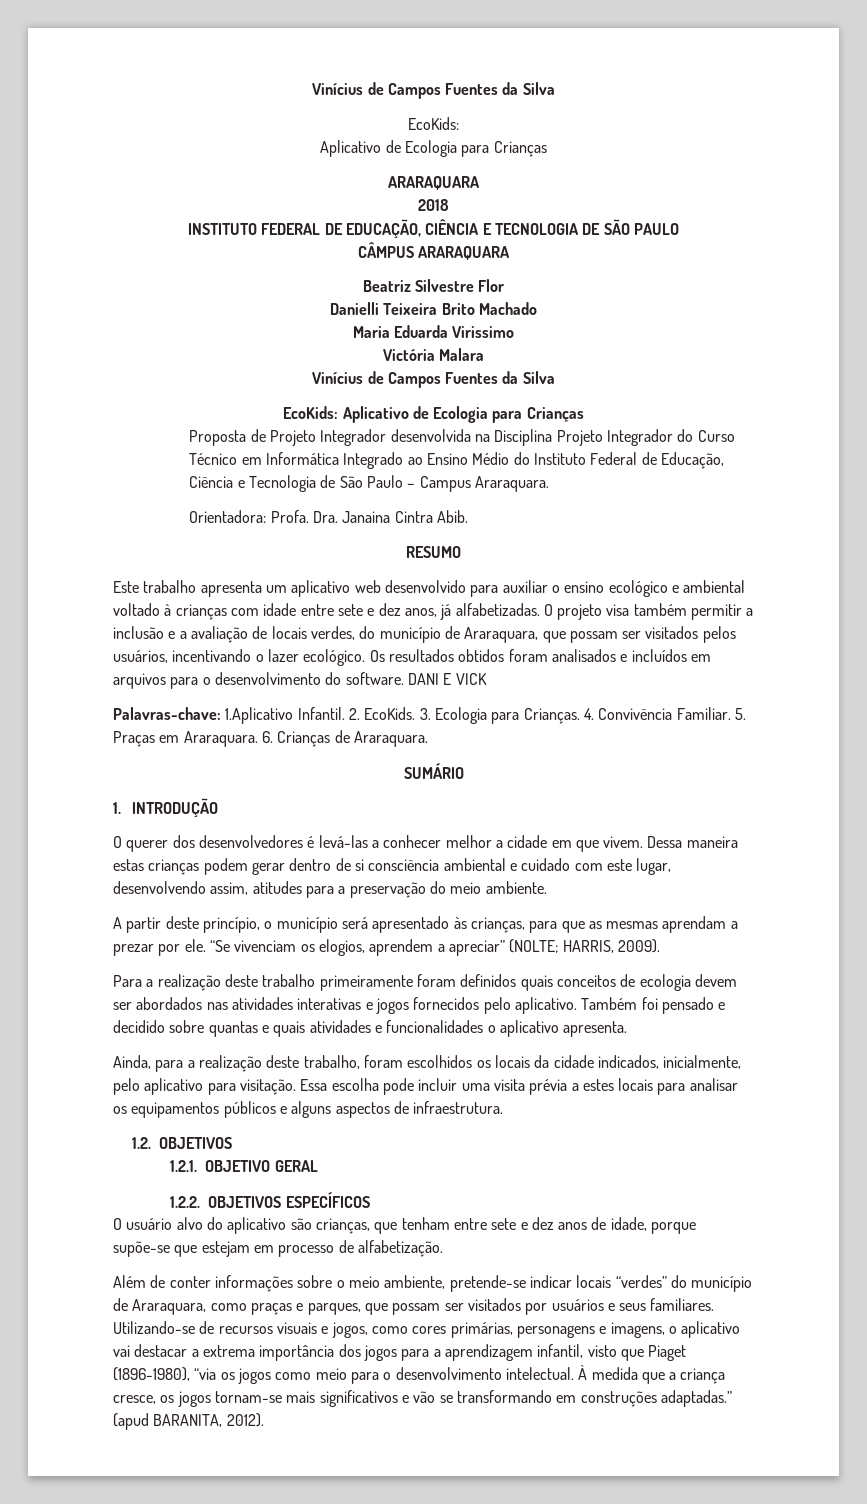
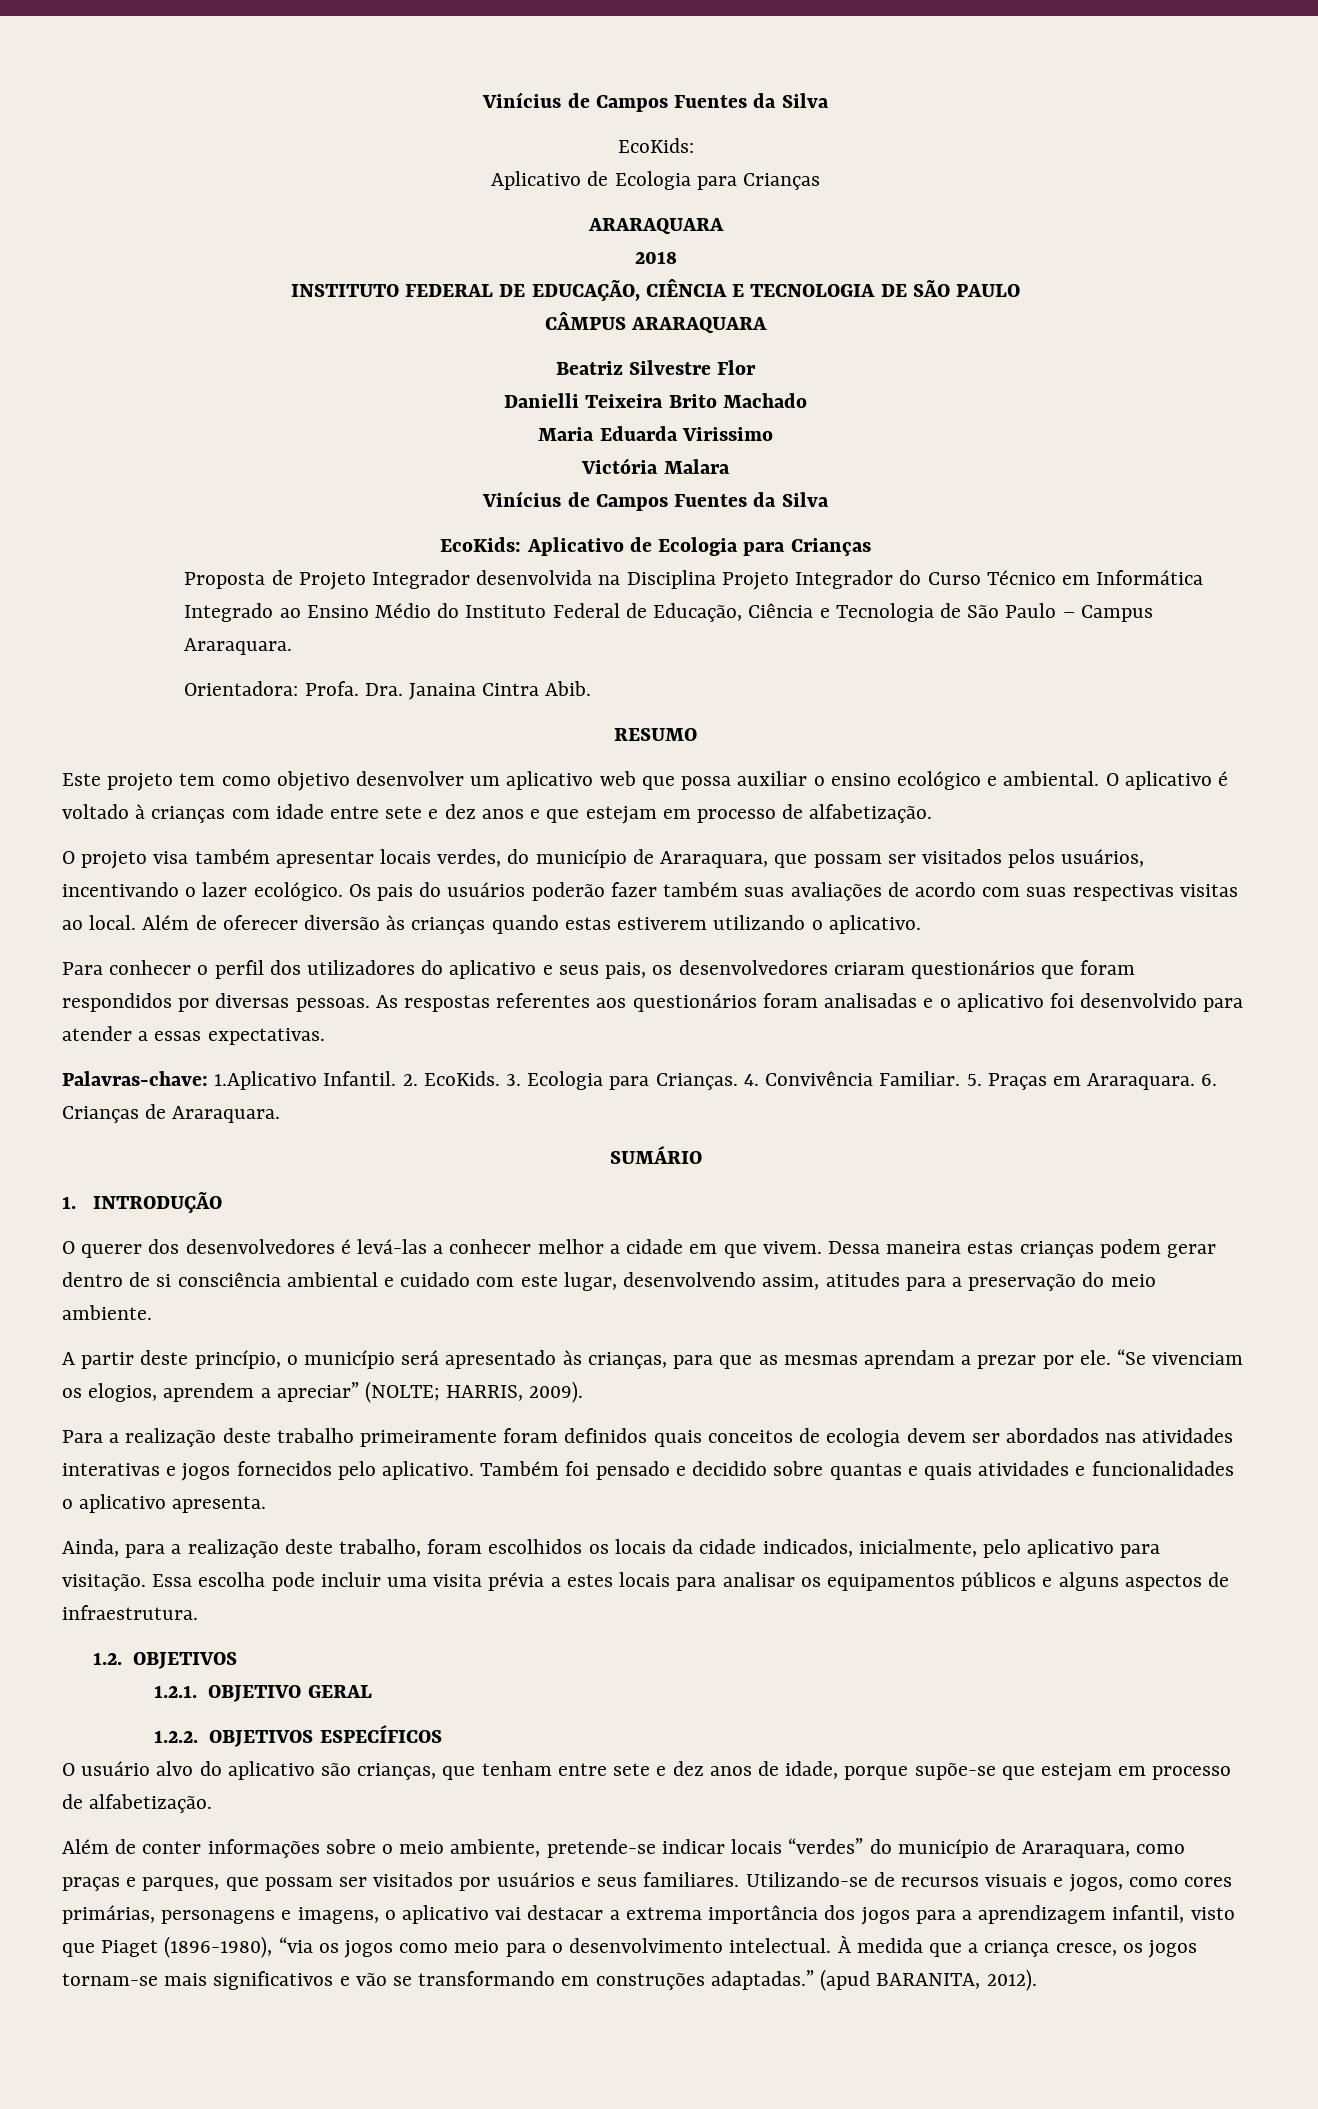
[143,580,262,597] trabalho apresenta -> [107,771,465,791] projeto tem como objetivo desenvolver
[384,580,499,597] desenvolvido para -> [641,776,732,790] que possa
[683,580,746,593] ambiental -> [1003,771,1228,790] ambiental. O aplicativo é
[404,603,754,620] [113,626,268,643] anos, já alfabetizadas. O projeto visa também permitir a inclusão e a avaliação de -> [481,804,933,824] [62,849,374,869] anos e que estejam em processo de alfabetização. // O projeto visa também apresentar
[388,649,711,662] [113,672,487,689] resultados obtidos foram analisados e incluídos em arquivos para o desenvolvimento do software. DANI E VICK -> [377,882,1238,901] [62,915,921,934] [62,960,1136,979] [62,993,1244,1012] [62,1026,325,1045] pais do usuários poderão fazer também suas avaliações de acordo com suas respectivas visitas ao local. Além de oferecer diversão às crianças quando estas estiverem utilizando o aplicativo. // Para conhecer o perfil dos utilizadores do aplicativo e seus pais, os desenvolvedores criaram questionários que foram respondidos por diversas pessoas. As respostas referentes aos questionários foram analisadas e o aplicativo foi desenvolvido para atender a essas expectativas.

